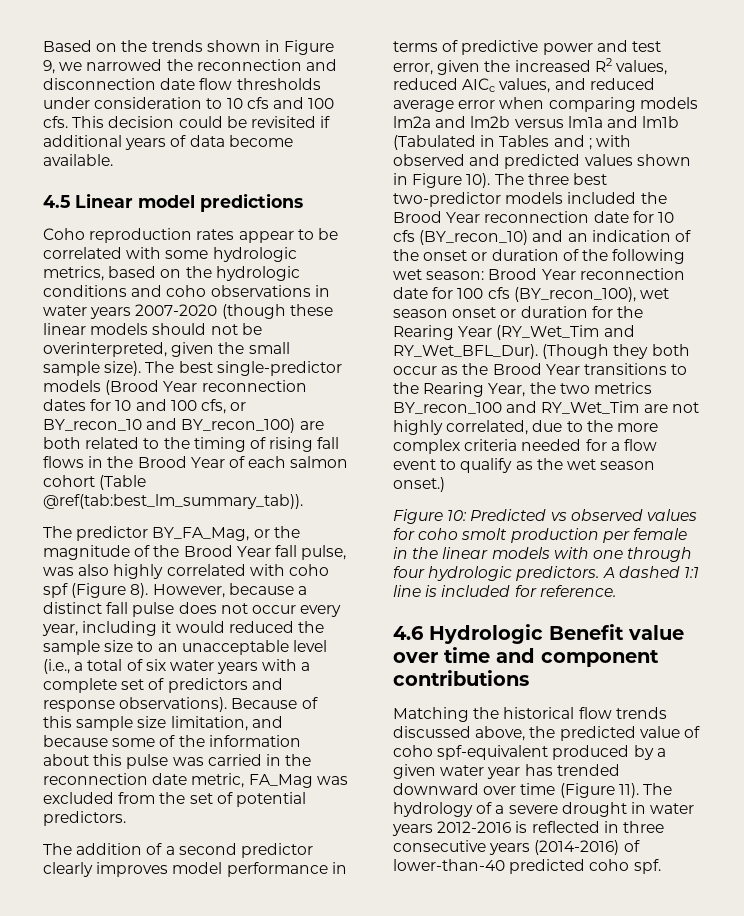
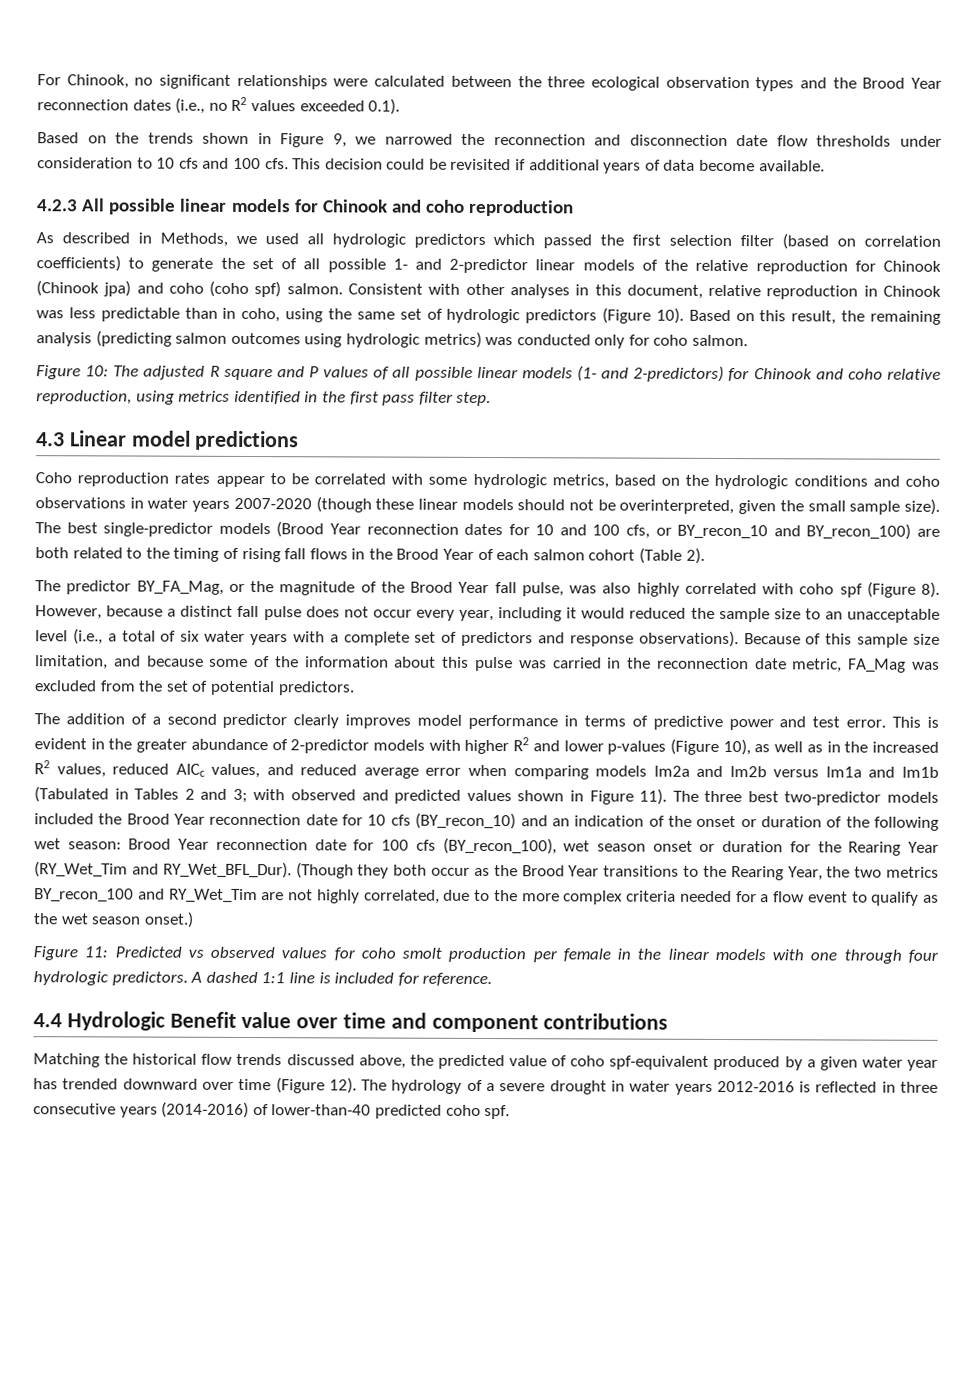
(43, 46) none -> [37,74,942,92] [37,96,401,115] For Chinook, no significant relationships were calculated between the three ecological observation types and the Brood Year reconnection dates (i.e., no R2 values exceeded 0.1). //
[43,195,70,208] 4.5 -> [36,198,575,217] [36,232,941,250] [36,255,941,275] [36,280,941,300] [36,307,942,325] [36,330,749,349] [36,365,941,382] [36,390,492,407] [36,432,65,447] 4.2.3 All possible linear models for Chinook and coho reproduction // As described in Methods, we used all hydrologic predictors which passed the first selection filter (based on correlation coefficients) to generate the set of all possible 1- and 2-predictor linear models of the relative reproduction for Chinook (Chinook jpa) and coho (coho spf) salmon. Consistent with other analyses in this document, relative reproduction in Chinook was less predictable than in coho, using the same set of hydrologic predictors (Figure 10). Based on this result, the remaining analysis (predicting salmon outcomes using hydrologic metrics) was conducted only for coho salmon. // Figure 10: The adjusted R square and P values of all possible linear models (1- and 2-predictors) for Chinook and coho relative reproduction, using metrics identified in the first pass filter step. // 4.3
[43,494,303,509] @ref(tab:best_lm_summary_tab)). -> [685,547,705,564] 2).
[393,60,481,75] error, given -> [846,716,940,728] [34,737,841,756] error. This is evident in the greater abundance of 2-predictor models with higher R2 and lower p-values (Figure 10), as well as in
[553,135,592,150] and ; -> [184,788,248,803] 2 and 3;
[466,173,491,188] 10). -> [639,788,668,805] 11).
[447,510,468,521] 10: -> [84,946,109,958] 11:
[393,626,424,640] 4.6 -> [33,1013,62,1028] 4.4
[618,783,639,798] 11). -> [328,1077,357,1094] 12).

